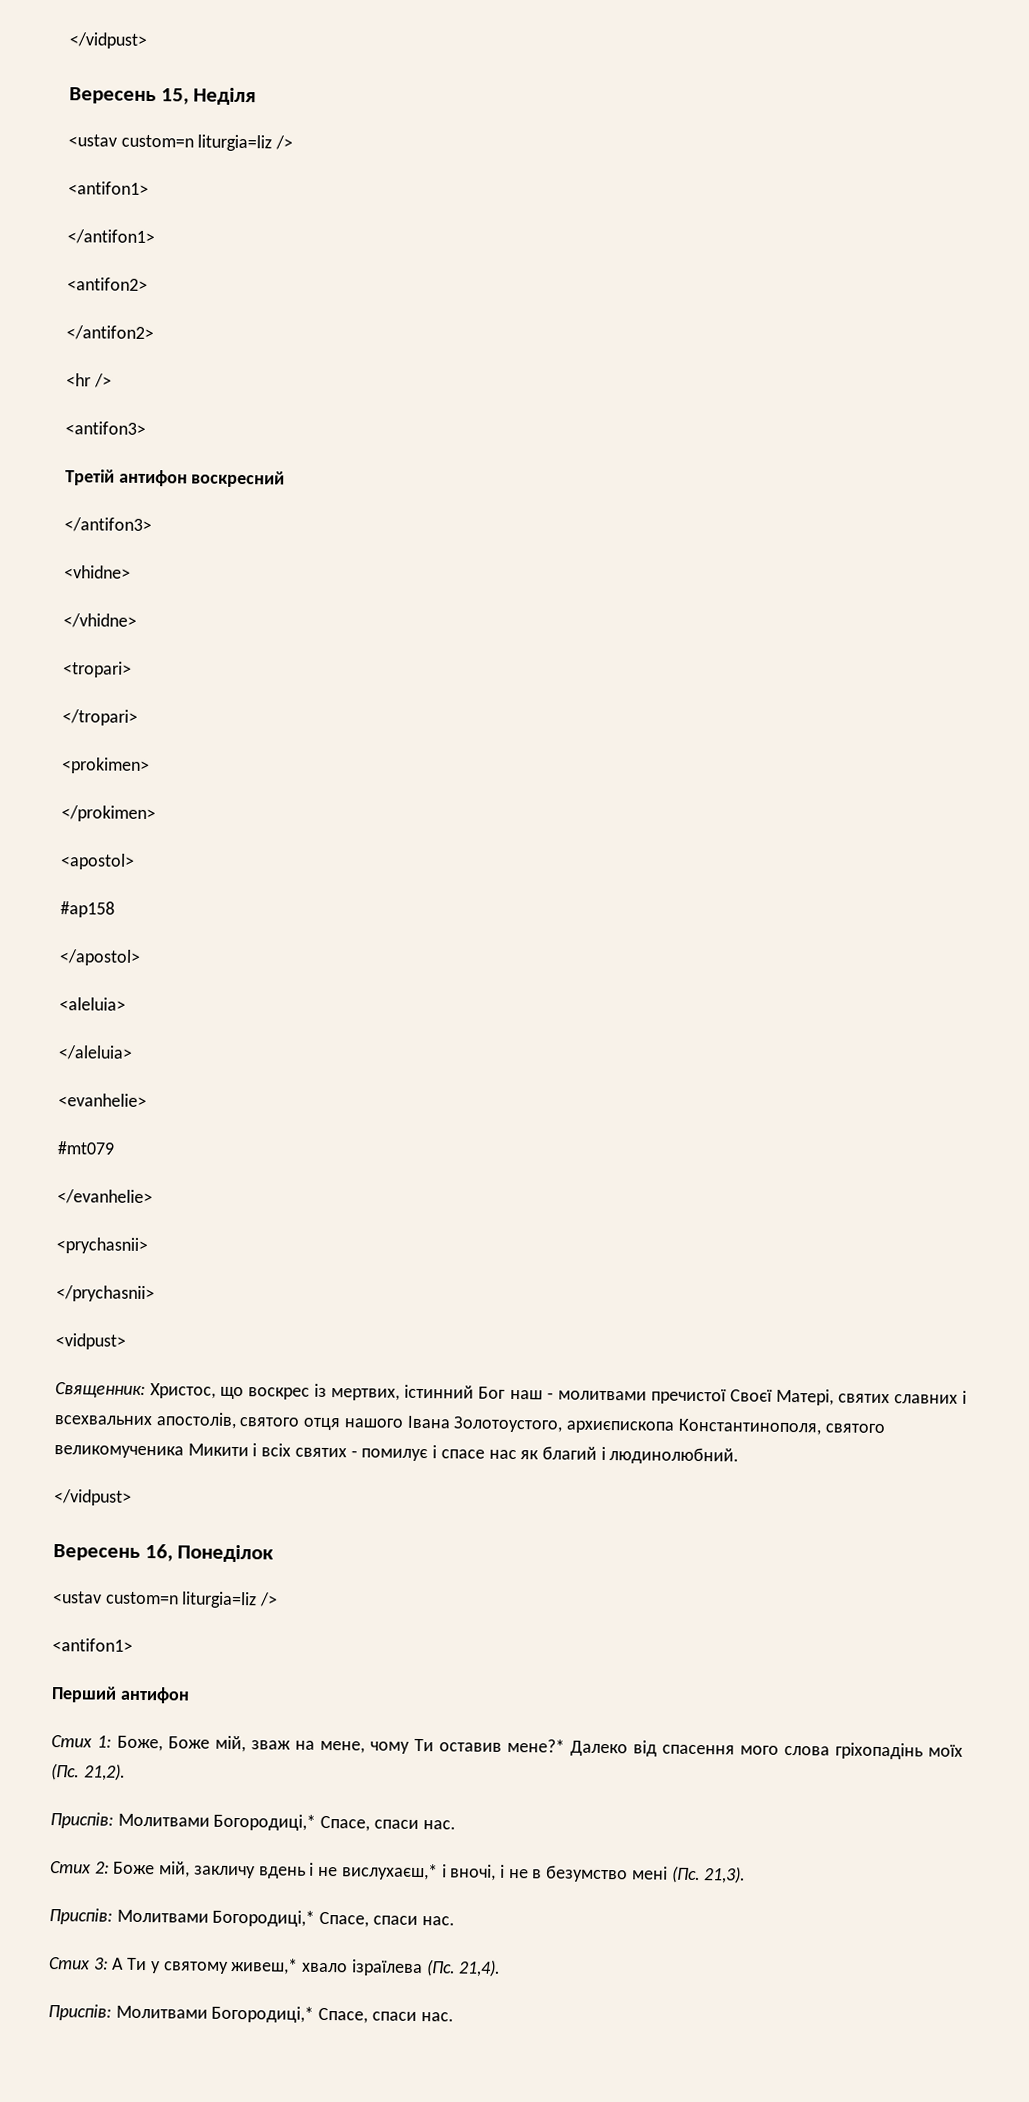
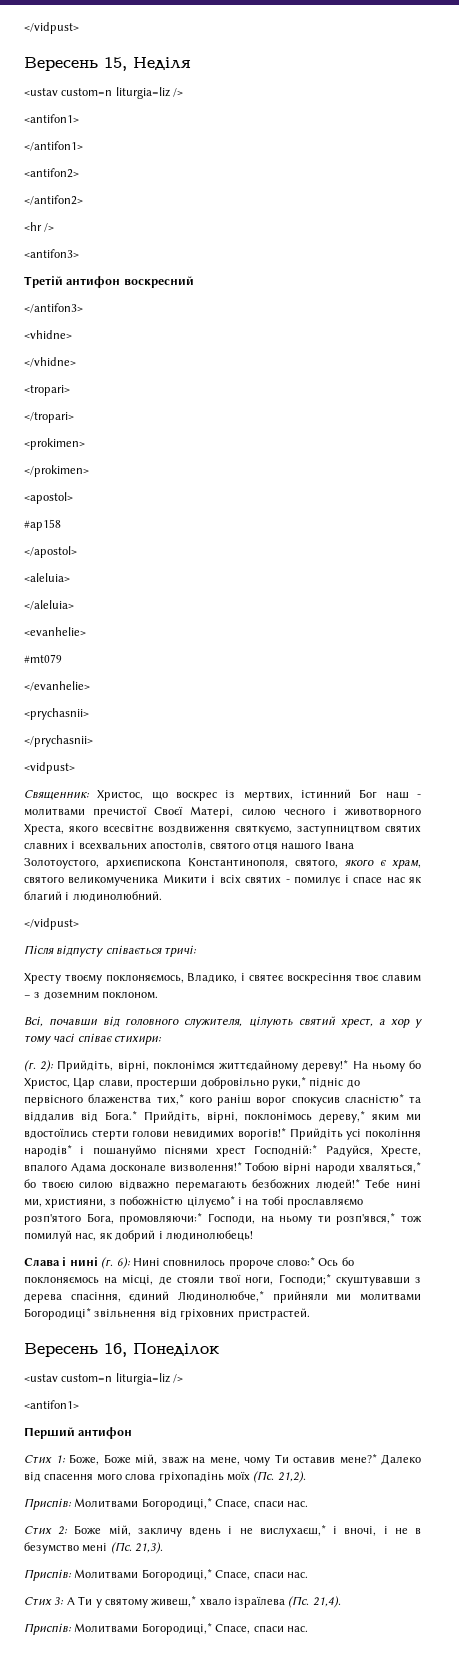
(834, 1397) none -> [241,807,422,818] [24,824,380,835] силою чесного і животворного Хреста, якого всесвітнє воздвиження святкуємо, заступництвом
(822, 1427) none -> [295,859,421,869] святого, якого є храм,
(132, 1497) none -> [24,945,198,957] [24,973,421,984] [24,991,159,1000] [24,1016,423,1028] [24,1033,163,1045] [24,1060,421,1072] [24,1077,360,1089] [24,1094,421,1106] [24,1111,421,1123] [24,1128,422,1140] [24,1145,421,1157] [24,1162,421,1174] [24,1179,421,1191] [24,1196,363,1208] [24,1213,422,1225] [24,1230,253,1242] [24,1257,354,1269] [24,1274,422,1286] [24,1291,421,1303] [24,1308,310,1320] // Після відпусту співається тричі: // Хресту твоєму поклоняємось, Владико, і святеє воскресіння твоє славим − з доземним поклоном. // Всі, почавши від головного служителя, цілують святий хрест, а хор у тому часі співає стихири: // (г. 2): Прийдіть, вірні, поклонімся життєдайному дереву!* На ньому бо Христос, Цар слави, простерши добровільно руки,* підніс до первісного блаженства тих,* кого раніш ворог спокусив сласністю* та віддалив від Бога.* Прийдіть, вірні, поклонімось дереву,* яким ми вдостоїлись стерти голови невидимих ворогів!* Прийдіть усі покоління народів* і пошануймо піснями хрест Господній:* Радуйся, Хресте, впалого Адама досконале визволення!* Тобою вірні народи хваляться,* бо твоєю силою відважно перемагають безбожних людей!* Тебе нині ми, християни, з побожністю цілуємо* і на тобі прославляємо розп'ятого Бога, промовляючи:* Господи, на ньому ти розп'явся,* тож помилуй нас, як добрий і людинолюбець! // Слава і нині (г. 6): Нині сповнилось пророче слово:* Ось бо поклоняємось на місці, де стояли твої ноги, Господи;* скуштувавши з дерева спасіння, єдиний Людинолюбче,* прийняли ми молитвами Богородиці* звільнення від гріховних пристрастей.

